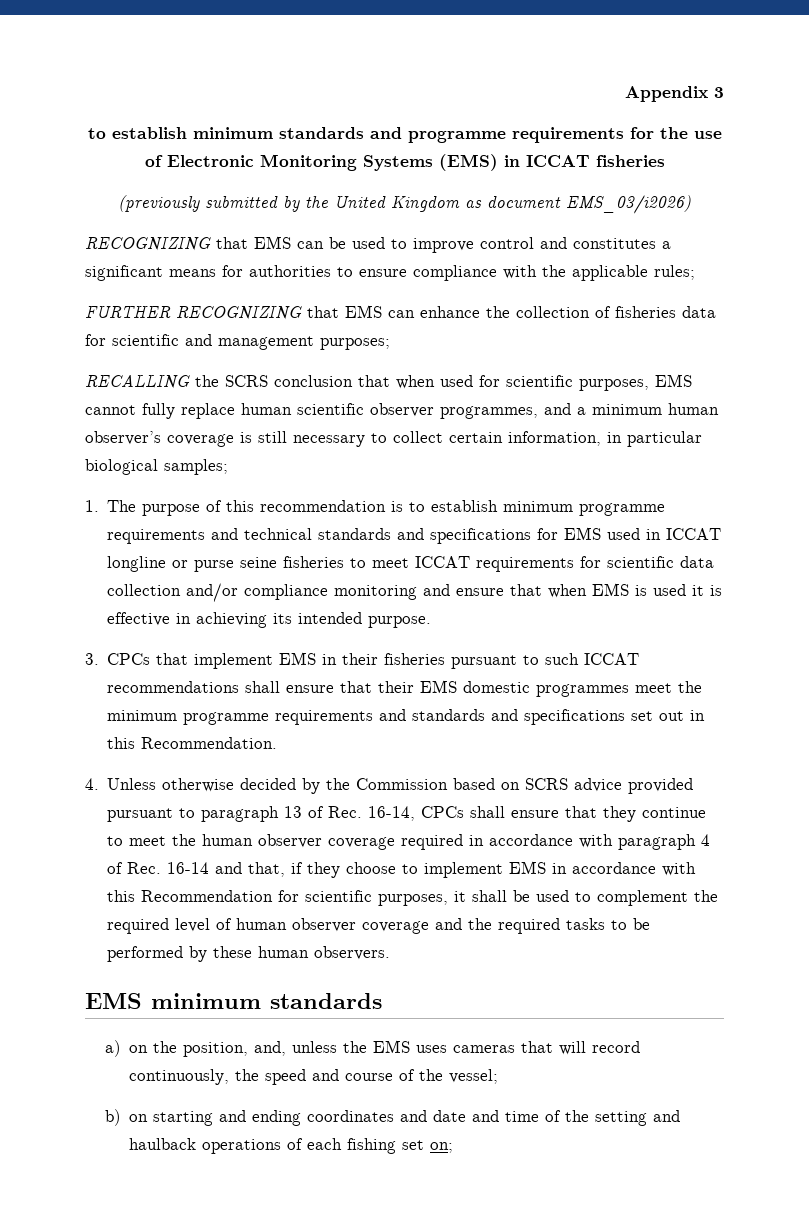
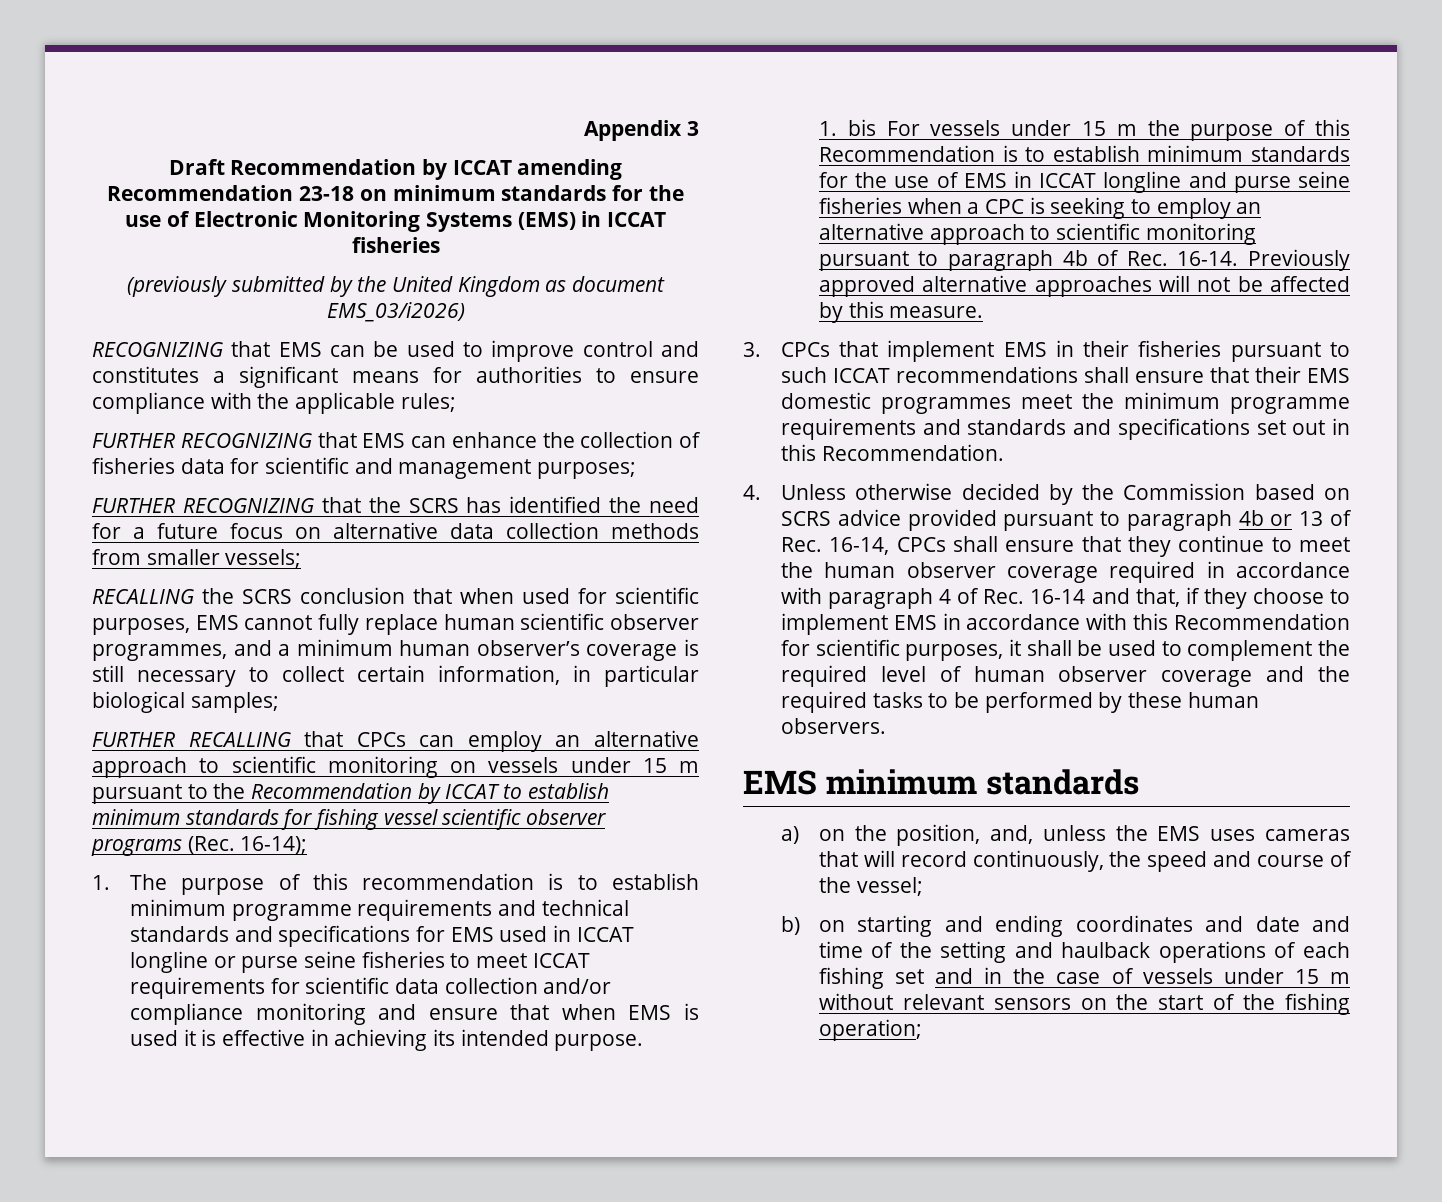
[87,127,624,143] to establish minimum standards and programme requirements -> [168,159,623,180] [107,185,607,201] Draft Recommendation by ICCAT amending Recommendation 23-18 on minimum standards
(390, 344) none -> [92,496,699,513] [92,522,699,539] [92,549,302,568] // FURTHER RECOGNIZING that the SCRS has identified the need for a future focus on alternative data collection methods from smaller vessels;
(228, 467) none -> [92,730,699,752] [92,756,699,778] [92,783,609,804] [92,809,607,830] [91,836,308,856] // FURTHER RECALLING that CPCs can employ an alternative approach to scientific monitoring on vessels under 15 m pursuant to the Recommendation by ICCAT to establish minimum standards for fishing vessel scientific observer programs (Rec. 16-14);
(432, 622) none -> [818,119,1350,141] [818,145,1350,162] [818,171,1350,193] [818,197,1262,219] [818,223,1256,245] [818,249,1350,271] [818,275,1350,297] [818,301,984,323] // 1. bis For vessels under 15 m the purpose of this Recommendation is to establish minimum standards for the use of EMS in ICCAT longline and purse seine fisheries when a CPC is seeking to employ an alternative approach to scientific monitoring pursuant to paragraph 4b of Rec. 16-14. Previously approved alternative approaches will not be affected by this measure.
(280, 814) none -> [1238,510,1293,526] 4b or
[430,1142,454,1153] on; -> [935,967,1350,984] [818,993,1350,1015] [818,1019,922,1041] and in the case of vessels under 15 m without relevant sensors on the start of the fishing operation;

